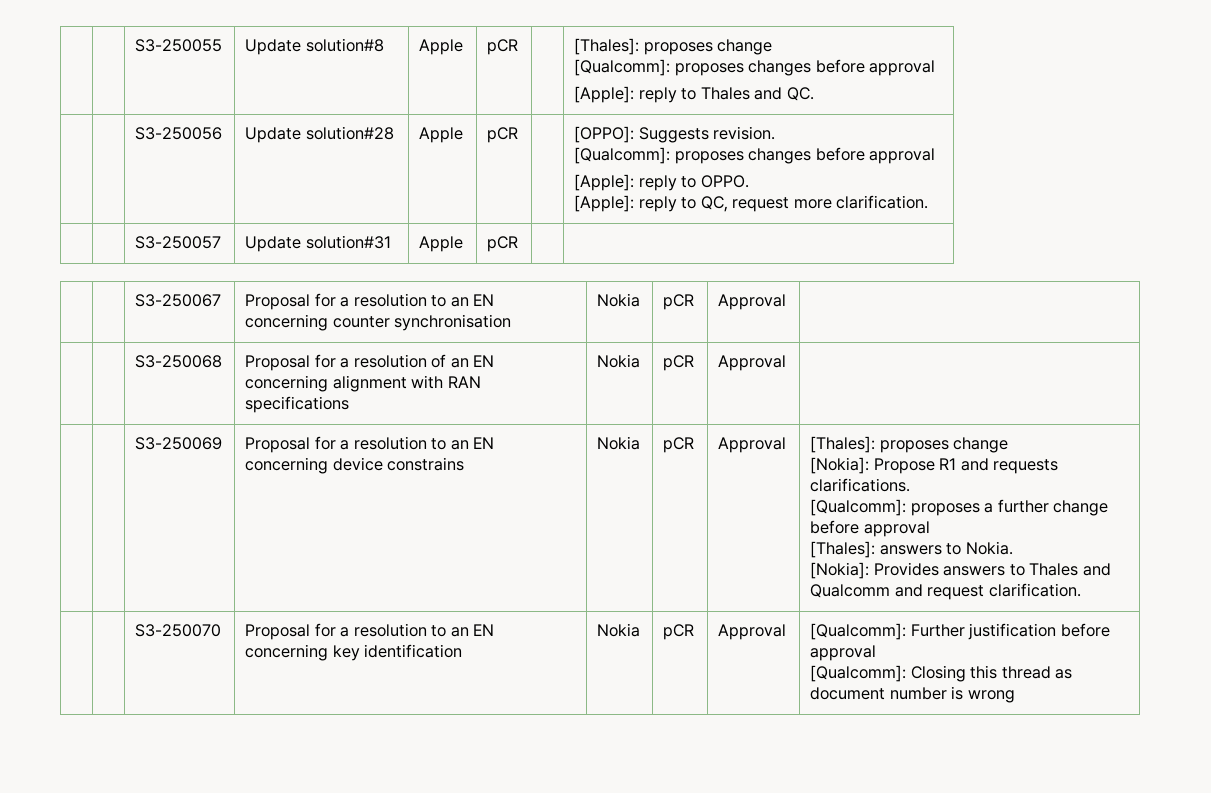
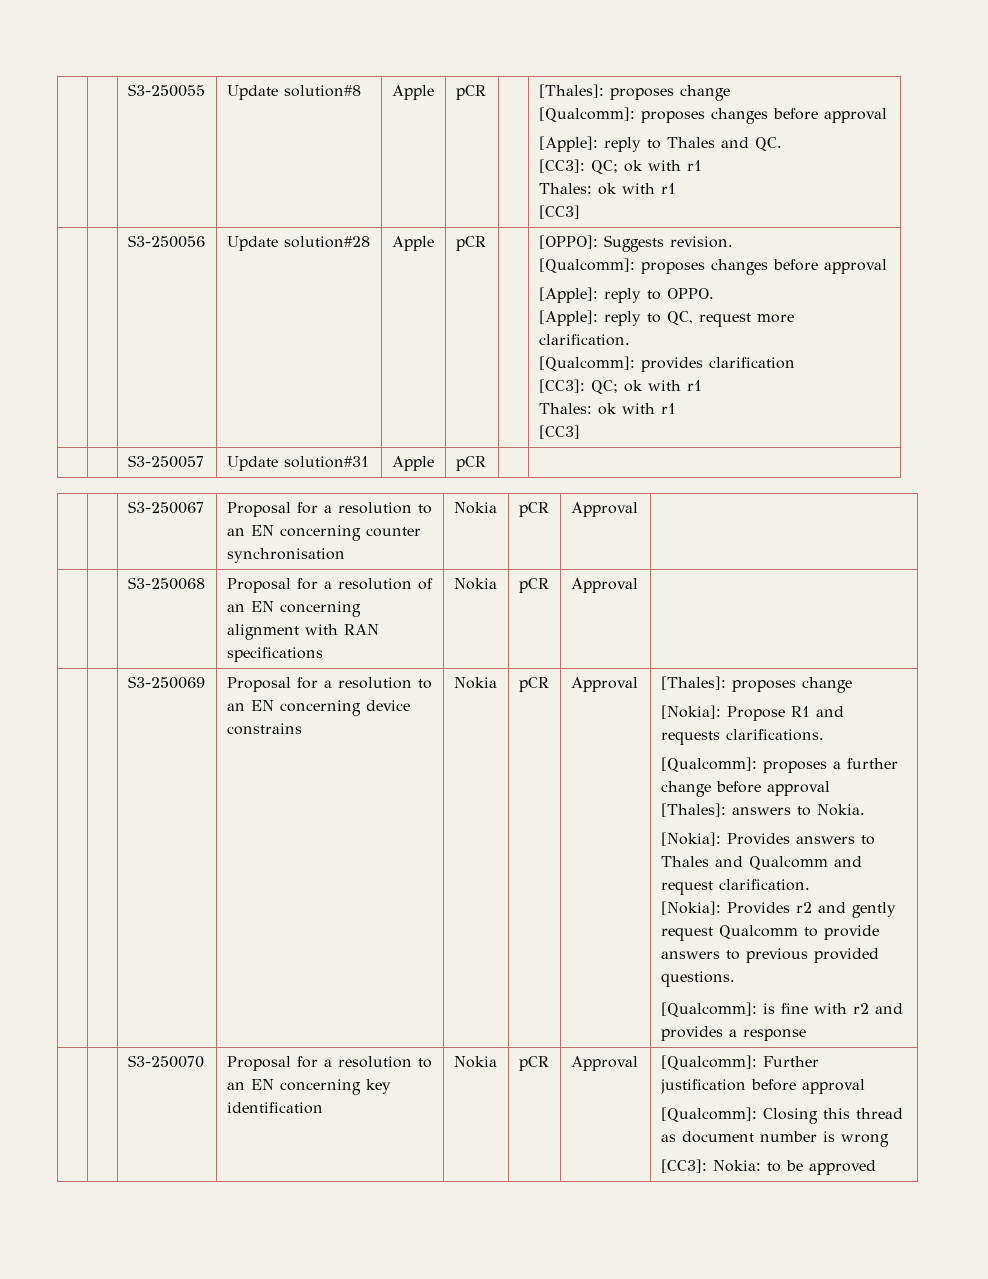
(814, 94) none -> [538,159,702,174] [538,183,676,195] [538,205,580,219] // [CC3]: QC; ok with r1 // Thales: ok with r1 // [CC3]
(929, 202) none -> [538,356,795,372] [538,379,702,394] [538,403,676,415] [538,425,580,439] // [Qualcomm]: provides clarification // [CC3]: QC; ok with r1 // Thales: ok with r1 // [CC3]
(1081, 590) none -> [660,901,896,918] [660,925,879,941] [660,948,879,963] [660,971,735,987] [660,1002,903,1017] [660,1026,806,1041] // [Nokia]: Provides r2 and gently request Qualcomm to provide answers to previous provided questions. // [Qualcomm]: is fine with r2 and provides a response
(1015, 696) none -> [660,1159,876,1175] // [CC3]: Nokia: to be approved

